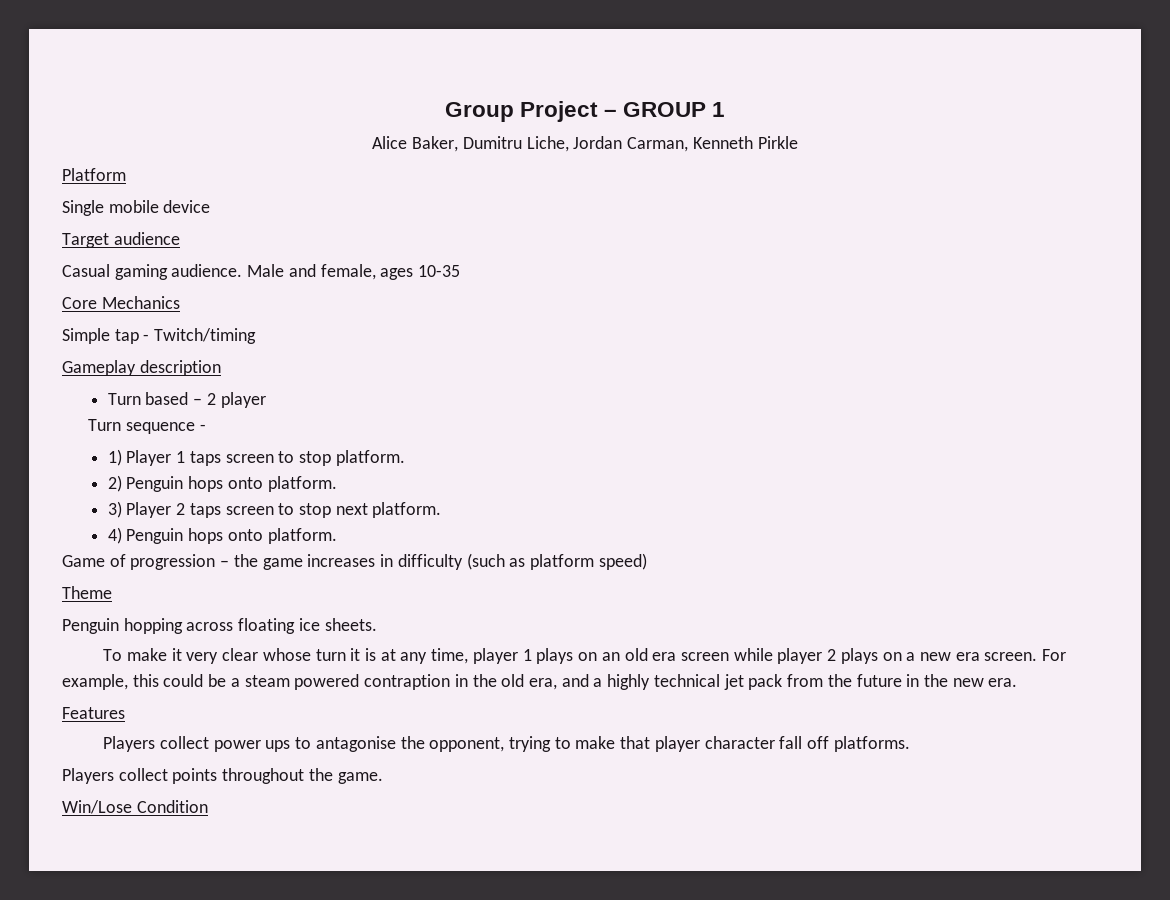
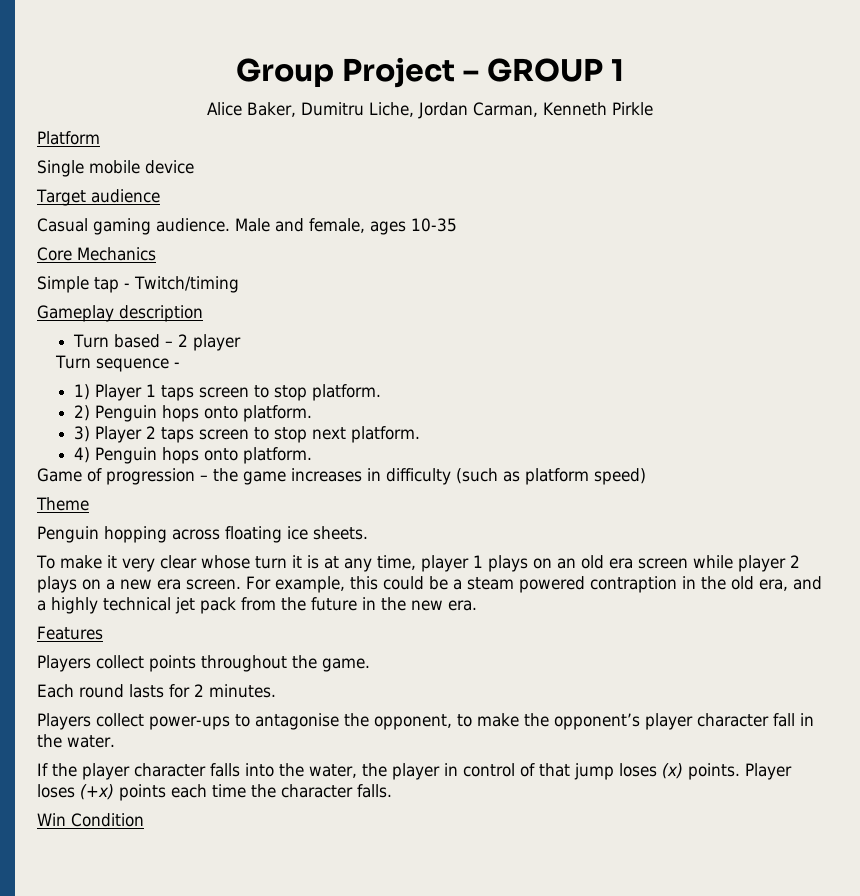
[103,736,910,752] // Players collect power ups to antagonise the opponent, trying to make that player character fall off platforms. -> (103, 633) none
[62,800,132,814] Win/Lose -> [37,684,276,698] [37,713,814,730] [37,734,115,748] [37,763,792,780] [37,784,392,801] [37,813,66,826] Each round lasts for 2 minutes. // Players collect power-ups to antagonise the opponent, to make the opponent’s player character fall in the water. // If the player character falls into the water, the player in control of that jump loses (x) points. Player loses (+x) points each time the character falls. // Win

